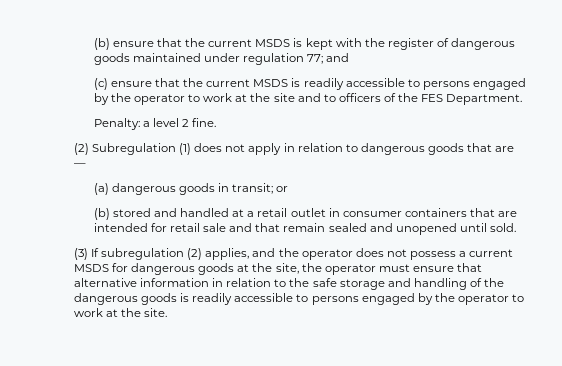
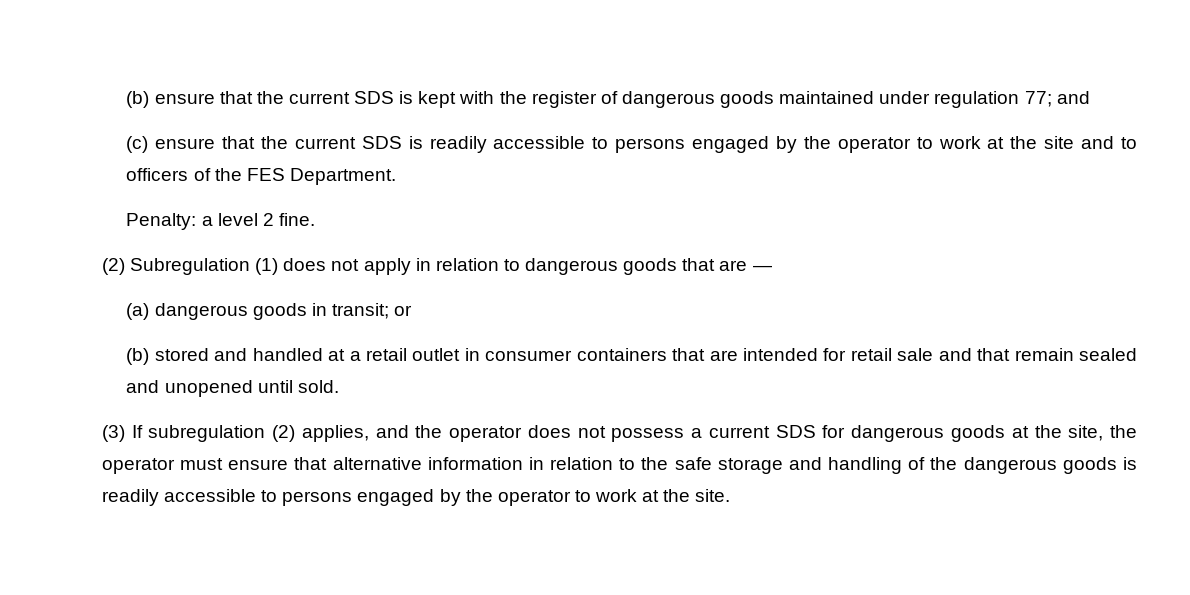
[255,39,291,47] MSDS -> [354,91,395,104] SDS
[253,79,289,87] MSDS -> [361,136,402,149] SDS
[73,264,109,272] MSDS -> [775,425,816,438] SDS

